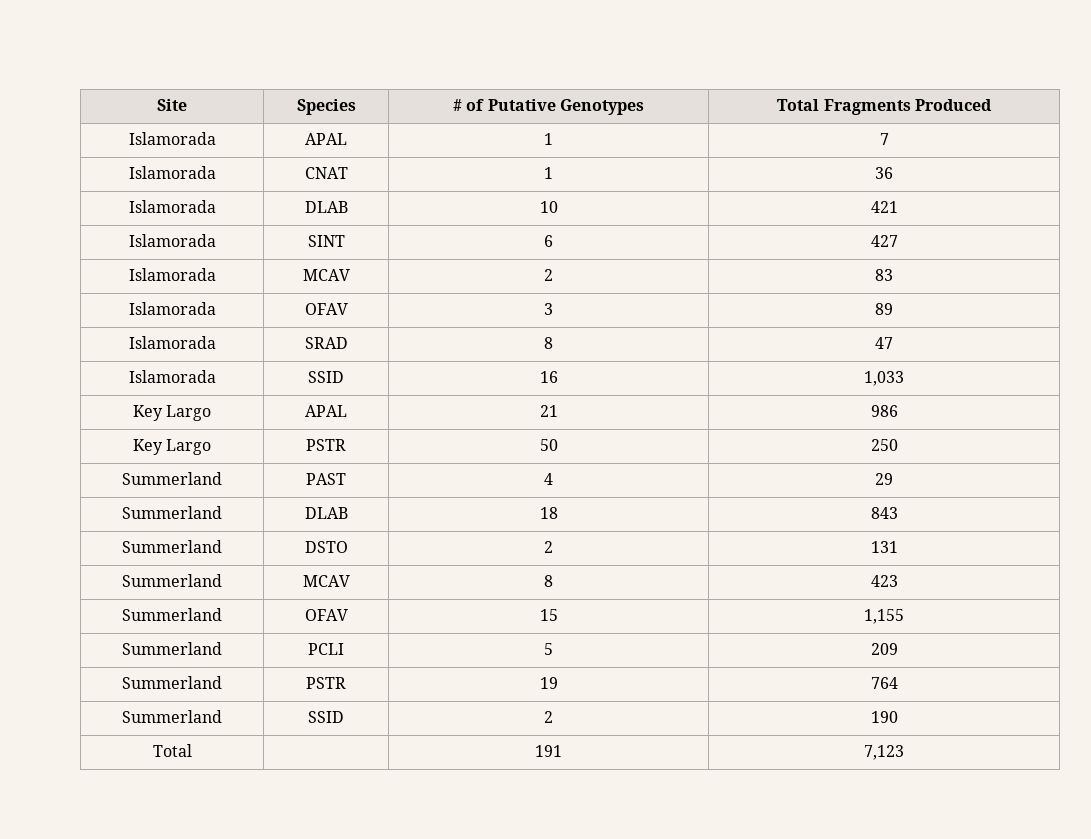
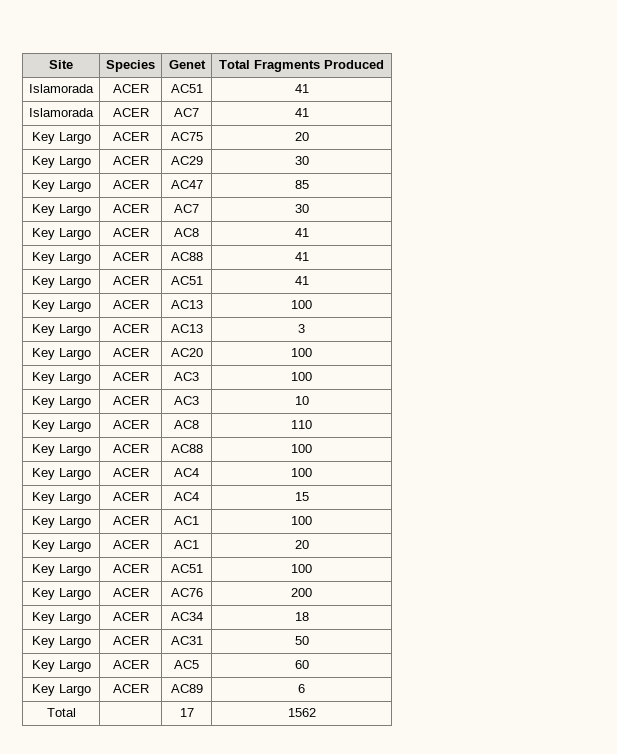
[453,99,644,115] # of Putative Genotypes -> [168,60,206,69] Genet
[305,133,347,145] [544,133,553,145] [879,133,889,145] [128,166,216,179] [304,167,348,179] [544,167,553,179] [875,167,893,179] [128,200,216,213] [304,201,348,213] [539,201,558,213] [870,201,898,213] [128,234,216,247] [307,235,345,247] [544,235,553,247] [870,235,898,247] [128,268,216,281] [302,269,350,281] [544,269,553,281] [875,269,893,281] [128,302,216,315] [304,303,348,315] [544,303,553,315] [875,303,893,315] [128,336,216,349] [304,337,348,349] [544,337,553,349] [875,337,893,349] [128,370,216,383] [308,371,344,383] [539,371,558,383] [864,371,904,386] [132,405,212,421] [305,405,347,417] [539,405,558,417] [870,405,898,417] [132,439,212,455] [306,439,346,451] [539,439,558,451] [870,439,898,451] [122,472,222,485] [306,473,346,485] [544,473,553,485] [875,473,893,485] [122,506,222,519] [304,507,348,519] [539,507,558,519] [870,507,898,519] [122,540,222,553] [304,541,348,553] [544,541,553,553] [870,541,898,553] [122,574,222,587] [302,575,350,587] [544,575,553,587] [870,575,898,587] [122,608,222,621] [304,609,348,621] [539,609,558,621] [864,609,904,624] [122,642,222,655] [308,643,344,655] [544,643,553,655] [870,643,898,655] [122,676,222,689] [306,677,346,689] [539,677,558,689] [870,677,898,689] [122,710,222,723] [308,711,344,723] [544,711,553,723] [870,711,898,723] APAL | 1 | 7 // Islamorada | CNAT | 1 | 36 // Islamorada | DLAB | 10 | 421 // Islamorada | SINT | 6 | 427 // Islamorada | MCAV | 2 | 83 // Islamorada | OFAV | 3 | 89 // Islamorada | SRAD | 8 | 47 // Islamorada | SSID | 16 | 1,033 // Key Largo | APAL | 21 | 986 // Key Largo | PSTR | 50 | 250 // Summerland | PAST | 4 | 29 // Summerland | DLAB | 18 | 843 // Summerland | DSTO | 2 | 131 // Summerland | MCAV | 8 | 423 // Summerland | OFAV | 15 | 1,155 // Summerland | PCLI | 5 | 209 // Summerland | PSTR | 19 | 764 // Summerland | SSID | 2 | 190 -> [112,84,149,93] [170,84,203,93] [294,84,309,93] [29,108,94,117] [112,108,149,117] [174,108,199,117] [294,108,309,117] [31,132,91,144] [112,132,149,141] [170,132,203,141] [294,132,309,141] [31,156,91,168] [112,156,149,165] [170,156,203,165] [294,156,309,165] [31,180,91,192] [112,180,149,189] [170,180,203,189] [294,180,309,189] [31,204,91,216] [112,204,149,213] [174,204,199,213] [294,204,309,213] [31,228,91,240] [112,228,149,237] [174,228,199,237] [294,228,309,237] [31,252,91,264] [112,252,149,261] [170,252,203,261] [294,252,309,261] [31,276,91,288] [112,276,149,285] [170,276,203,285] [294,276,309,285] [31,300,91,312] [112,300,149,309] [170,300,203,309] [291,300,312,309] [31,324,91,336] [112,324,149,333] [170,324,203,333] [298,324,305,333] [31,348,91,360] [112,348,149,357] [170,348,203,357] [291,348,312,357] [31,372,91,384] [112,372,149,381] [174,372,199,381] [291,372,312,381] [31,396,91,408] [112,396,149,405] [174,396,199,405] [294,396,309,405] [31,420,91,432] [112,420,149,429] [174,420,199,429] [291,420,312,429] [31,444,91,456] [112,444,149,453] [170,444,203,453] [291,444,312,453] [31,468,91,480] [112,468,149,477] [174,468,199,477] [291,468,312,477] [31,492,91,504] [112,492,149,501] [174,492,199,501] [294,492,309,501] [31,516,91,528] [112,516,149,525] [174,516,199,525] [291,516,312,525] [31,540,91,552] [112,540,149,549] [174,540,199,549] [294,540,309,549] [31,564,91,576] [112,564,149,573] [170,564,203,573] [291,564,312,573] [31,588,91,600] [112,588,149,597] [170,588,203,597] [291,588,312,597] [31,612,91,624] [112,612,149,621] [170,612,203,621] [294,612,309,621] [31,636,91,648] [112,636,149,645] [170,636,203,645] [294,636,309,645] [31,660,91,672] [112,660,149,669] [174,660,199,669] [294,660,309,669] [31,684,91,696] [112,684,149,693] [170,684,203,693] [298,684,305,693] ACER | AC51 | 41 // Islamorada | ACER | AC7 | 41 // Key Largo | ACER | AC75 | 20 // Key Largo | ACER | AC29 | 30 // Key Largo | ACER | AC47 | 85 // Key Largo | ACER | AC7 | 30 // Key Largo | ACER | AC8 | 41 // Key Largo | ACER | AC88 | 41 // Key Largo | ACER | AC51 | 41 // Key Largo | ACER | AC13 | 100 // Key Largo | ACER | AC13 | 3 // Key Largo | ACER | AC20 | 100 // Key Largo | ACER | AC3 | 100 // Key Largo | ACER | AC3 | 10 // Key Largo | ACER | AC8 | 110 // Key Largo | ACER | AC88 | 100 // Key Largo | ACER | AC4 | 100 // Key Largo | ACER | AC4 | 15 // Key Largo | ACER | AC1 | 100 // Key Largo | ACER | AC1 | 20 // Key Largo | ACER | AC51 | 100 // Key Largo | ACER | AC76 | 200 // Key Largo | ACER | AC34 | 18 // Key Largo | ACER | AC31 | 50 // Key Largo | ACER | AC5 | 60 // Key Largo | ACER | AC89 | 6
[535,745,562,757] [864,745,904,760] 191 | 7,123 -> [179,708,194,717] [287,708,316,717] 17 | 1562

